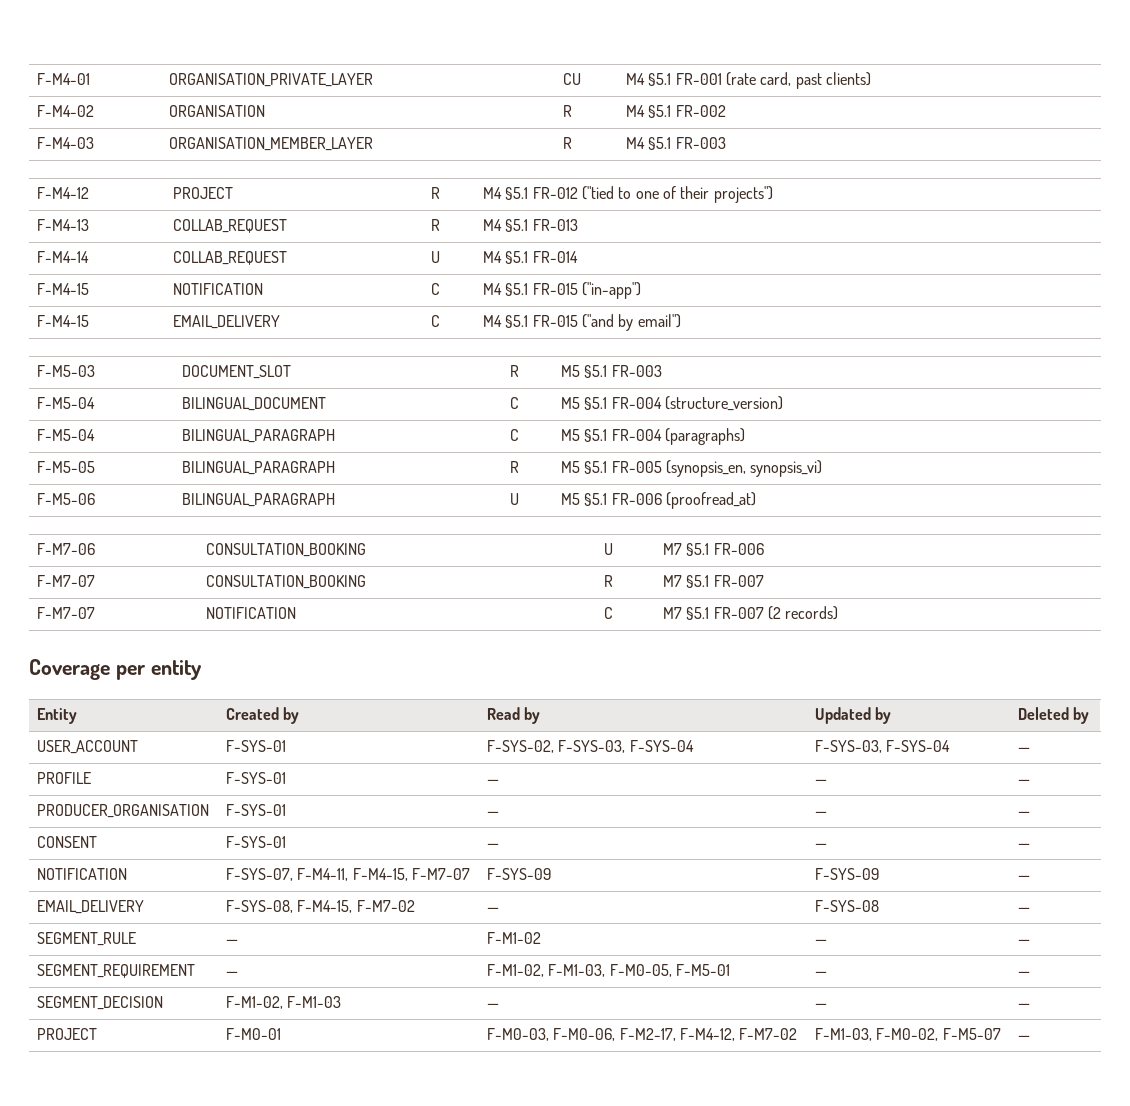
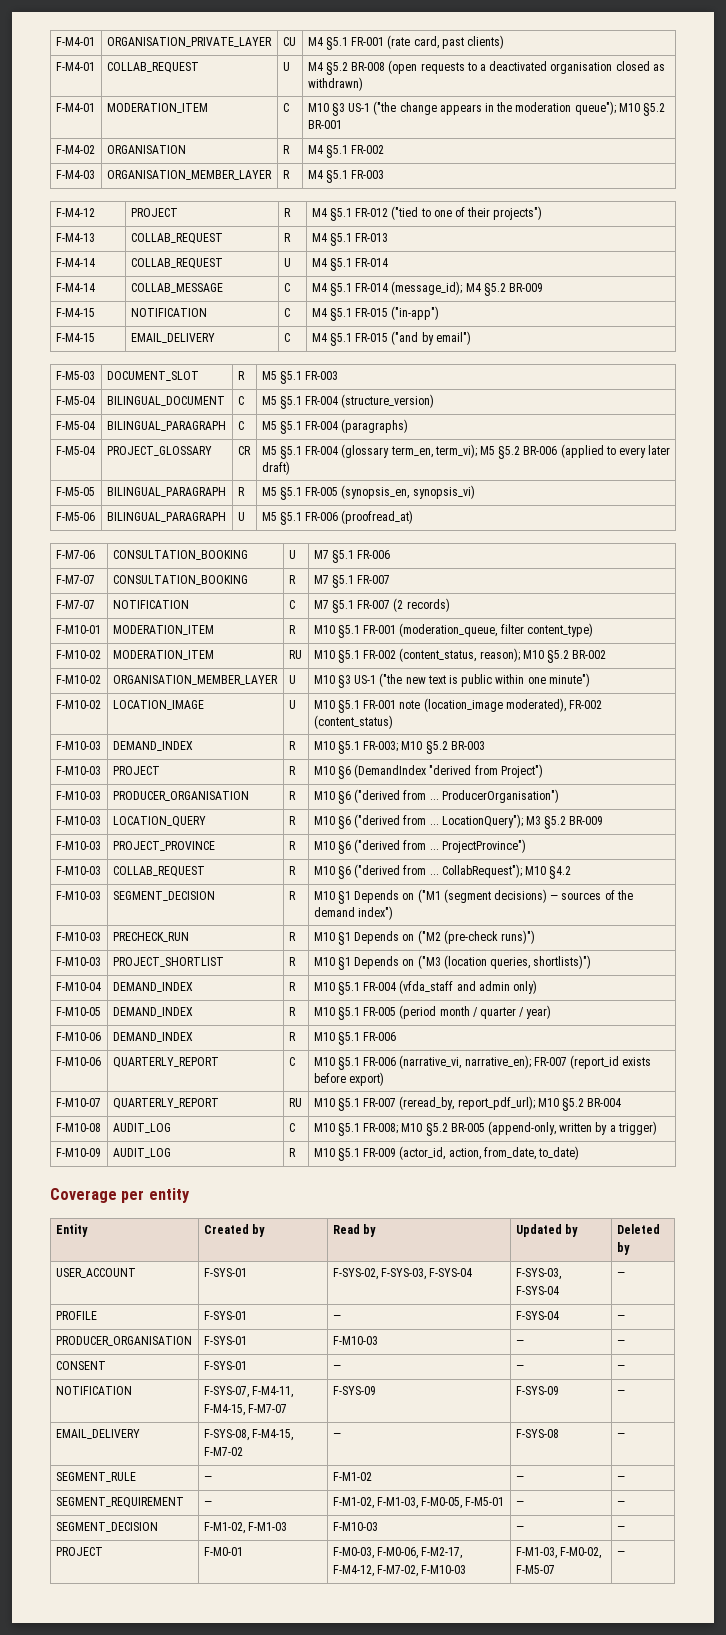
(872, 79) none -> [55,62,95,71] [106,62,199,73] [282,62,290,71] [307,60,665,75] [307,77,363,91] [55,103,95,112] [106,103,208,113] [282,103,289,112] [307,101,666,116] [307,120,342,129] // F-M4-01 | COLLAB_REQUEST | U | M4 §5.2 BR-008 (open requests to a deactivated organisation closed as withdrawn) // F-M4-01 | MODERATION_ITEM | C | M10 §3 US-1 ("the change appears in the moderation queue"); M10 §5.2 BR-001
(578, 257) none -> [55,283,95,292] [130,283,223,293] [283,283,290,292] [311,281,543,296] // F-M4-14 | COLLAB_MESSAGE | C | M4 §5.1 FR-014 (message_id); M4 §5.2 BR-009
(746, 436) none -> [55,446,95,455] [106,446,212,456] [237,446,251,455] [261,444,671,459] [261,461,290,475] // F-M5-04 | PROJECT_GLOSSARY | CR | M5 §5.1 FR-004 (glossary term_en, term_vi); M5 §5.2 BR-006 (applied to every later draft)
(839, 613) none -> [55,625,101,634] [112,625,214,635] [288,625,296,634] [313,623,593,638] [55,650,101,659] [112,650,214,660] [288,650,302,659] [313,648,607,663] [55,675,101,684] [112,675,278,685] [288,675,296,684] [313,673,590,688] [55,700,101,709] [112,700,204,710] [288,700,296,709] [313,698,602,713] [313,715,393,729] [55,741,101,750] [112,741,193,751] [288,741,296,750] [313,741,485,754] [55,766,101,775] [112,766,160,775] [288,766,296,775] [313,764,543,779] [55,791,101,800] [112,791,249,801] [288,791,296,800] [313,789,559,804] [55,816,101,825] [112,816,206,827] [288,816,296,825] [313,814,604,829] [55,841,101,850] [112,841,215,851] [288,841,296,850] [313,839,526,854] [55,866,101,875] [112,866,205,877] [288,866,296,875] [313,864,572,879] [55,891,101,900] [112,891,215,901] [288,891,296,900] [313,889,633,904] [313,906,393,920] [55,932,101,941] [112,932,189,942] [288,932,296,941] [313,930,535,945] [55,957,101,966] [112,957,224,967] [288,957,296,966] [313,955,592,970] [55,982,101,991] [112,982,193,992] [288,982,296,991] [313,980,537,995] [55,1007,101,1016] [112,1007,193,1017] [288,1007,296,1016] [313,1005,552,1020] [55,1032,101,1041] [112,1032,193,1042] [288,1032,296,1041] [313,1032,397,1045] [55,1057,101,1066] [112,1057,219,1068] [288,1057,295,1066] [313,1055,652,1070] [313,1072,384,1086] [55,1098,101,1107] [112,1098,219,1109] [288,1098,302,1107] [313,1096,622,1111] [55,1123,101,1132] [112,1123,171,1133] [288,1123,295,1132] [313,1121,657,1136] [55,1148,101,1157] [112,1148,171,1158] [288,1148,296,1157] [313,1146,579,1161] // F-M10-01 | MODERATION_ITEM | R | M10 §5.1 FR-001 (moderation_queue, filter content_type) // F-M10-02 | MODERATION_ITEM | RU | M10 §5.1 FR-002 (content_status, reason); M10 §5.2 BR-002 // F-M10-02 | ORGANISATION_MEMBER_LAYER | U | M10 §3 US-1 ("the new text is public within one minute") // F-M10-02 | LOCATION_IMAGE | U | M10 §5.1 FR-001 note (location_image moderated), FR-002 (content_status) // F-M10-03 | DEMAND_INDEX | R | M10 §5.1 FR-003; M10 §5.2 BR-003 // F-M10-03 | PROJECT | R | M10 §6 (DemandIndex "derived from Project") // F-M10-03 | PRODUCER_ORGANISATION | R | M10 §6 ("derived from ... ProducerOrganisation") // F-M10-03 | LOCATION_QUERY | R | M10 §6 ("derived from ... LocationQuery"); M3 §5.2 BR-009 // F-M10-03 | PROJECT_PROVINCE | R | M10 §6 ("derived from ... ProjectProvince") // F-M10-03 | COLLAB_REQUEST | R | M10 §6 ("derived from ... CollabRequest"); M10 §4.2 // F-M10-03 | SEGMENT_DECISION | R | M10 §1 Depends on ("M1 (segment decisions) — sources of the demand index") // F-M10-03 | PRECHECK_RUN | R | M10 §1 Depends on ("M2 (pre-check runs)") // F-M10-03 | PROJECT_SHORTLIST | R | M10 §1 Depends on ("M3 (location queries, shortlists)") // F-M10-04 | DEMAND_INDEX | R | M10 §5.1 FR-004 (vfda_staff and admin only) // F-M10-05 | DEMAND_INDEX | R | M10 §5.1 FR-005 (period month / quarter / year) // F-M10-06 | DEMAND_INDEX | R | M10 §5.1 FR-006 // F-M10-06 | QUARTERLY_REPORT | C | M10 §5.1 FR-006 (narrative_vi, narrative_en); FR-007 (report_id exists before export) // F-M10-07 | QUARTERLY_REPORT | RU | M10 §5.1 FR-007 (reread_by, report_pdf_url); M10 §5.2 BR-004 // F-M10-08 | AUDIT_LOG | C | M10 §5.1 FR-008; M10 §5.2 BR-005 (append-only, written by a trigger) // F-M10-09 | AUDIT_LOG | R | M10 §5.1 FR-009 (actor_id, action, from_date, to_date)
[815,779,828,784] — -> [515,1311,559,1320] F-SYS-04
[487,811,500,816] — -> [332,1336,378,1345] F-M10-03
[487,1003,500,1008] — -> [332,1522,378,1531] F-M10-03
[739,1028,798,1040] F-M7-02 -> [376,1565,467,1577] F-M7-02, F-M10-03

